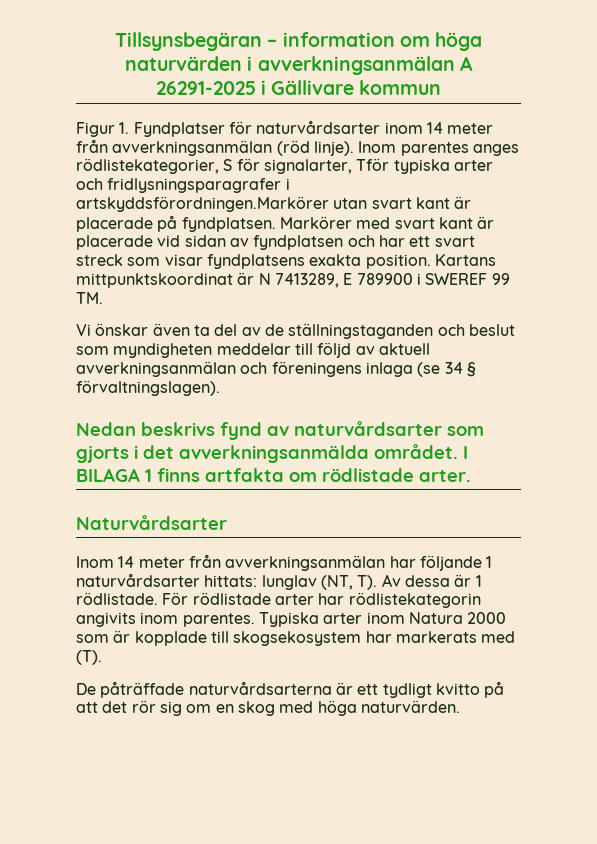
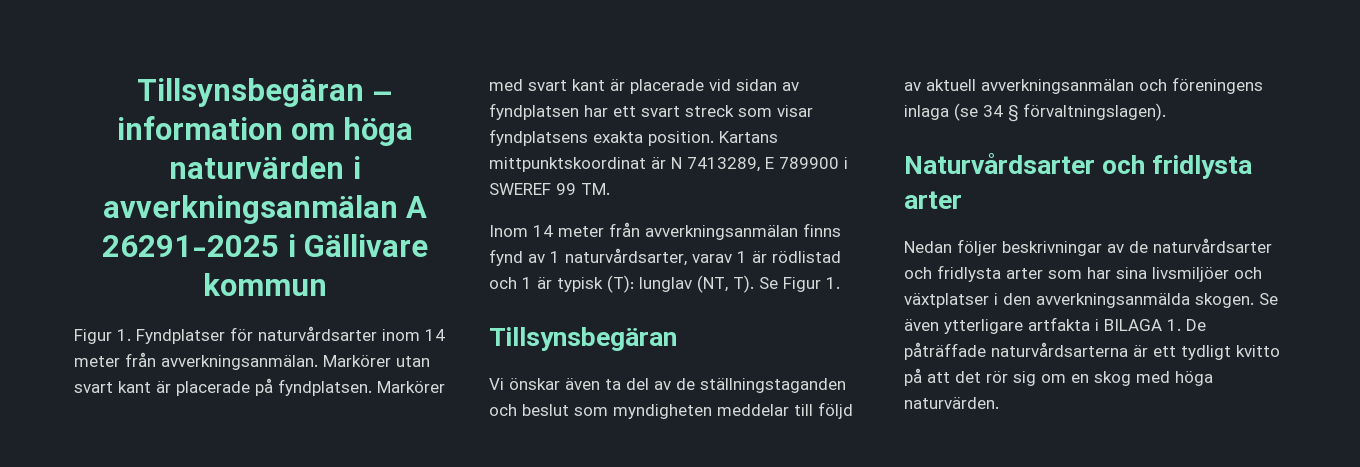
[112,140,519,156] [76,158,493,174] [76,178,290,193] [76,196,329,212] avverkningsanmälan (röd linje). Inom parentes anges rödlistekategorier, S för signalarter, Tför typiska arter och fridlysningsparagrafer i artskyddsförordningen.Markörer -> [161,355,391,370] avverkningsanmälan. Markörer
[347,235,375,247] och -> (579, 111) none
(103, 298) none -> [489,222,841,240] [489,248,841,266] [489,275,840,293] [489,327,677,351] // Inom 14 meter från avverkningsanmälan finns fynd av 1 naturvårdsarter, varav 1 är rödlistad och 1 är typisk (T): lunglav (NT, T). Se Figur 1. // Tillsynsbegäran
[76,421,484,440] [76,444,468,463] [76,468,471,482] [76,515,227,530] [76,554,493,571] [76,573,482,590] [76,592,481,608] [76,612,507,627] [76,630,516,646] [76,650,102,665] Nedan beskrivs fynd av naturvårdsarter som gjorts i det avverkningsanmälda området. I BILAGA 1 finns artfakta om rödlistade arter. // Naturvårdsarter // Inom 14 meter från avverkningsanmälan har följande 1 naturvårdsarter hittats: lunglav (NT, T). Av dessa är 1 rödlistade. För rödlistade arter har rödlistekategorin angivits inom parentes. Typiska arter inom Natura 2000 som är kopplade till skogsekosystem har markerats med (T). // -> [904,153,1253,179] [904,191,962,209] [904,238,1272,256] [904,265,1262,282] [904,293,1278,308] [904,317,1181,334] Naturvårdsarter och fridlysta arter // Nedan följer beskrivningar av de naturvårdsarter och fridlysta arter som har sina livsmiljöer och växtplatser i den avverkningsanmälda skogen. Se även ytterligare artfakta i BILAGA 1.

